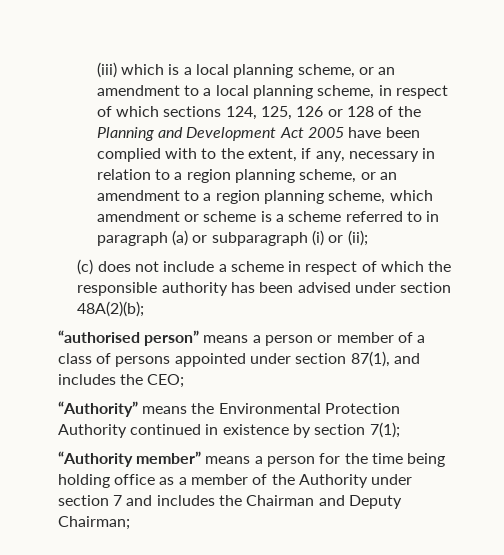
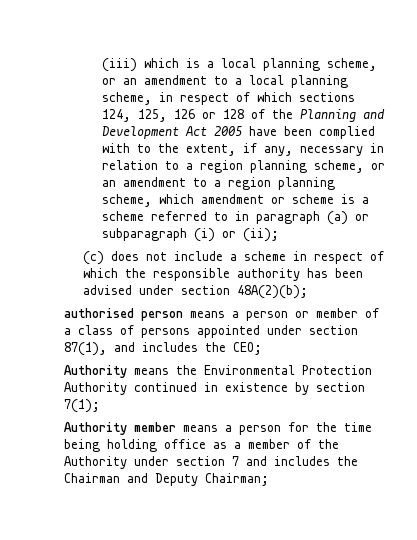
[57,330,200,346] “authorised person” -> [64,308,184,321] authorised person
[57,401,138,417] “Authority” -> [64,365,128,378] Authority
[57,451,202,467] “Authority member” -> [64,422,177,435] Authority member

